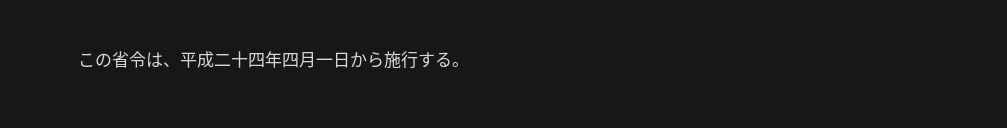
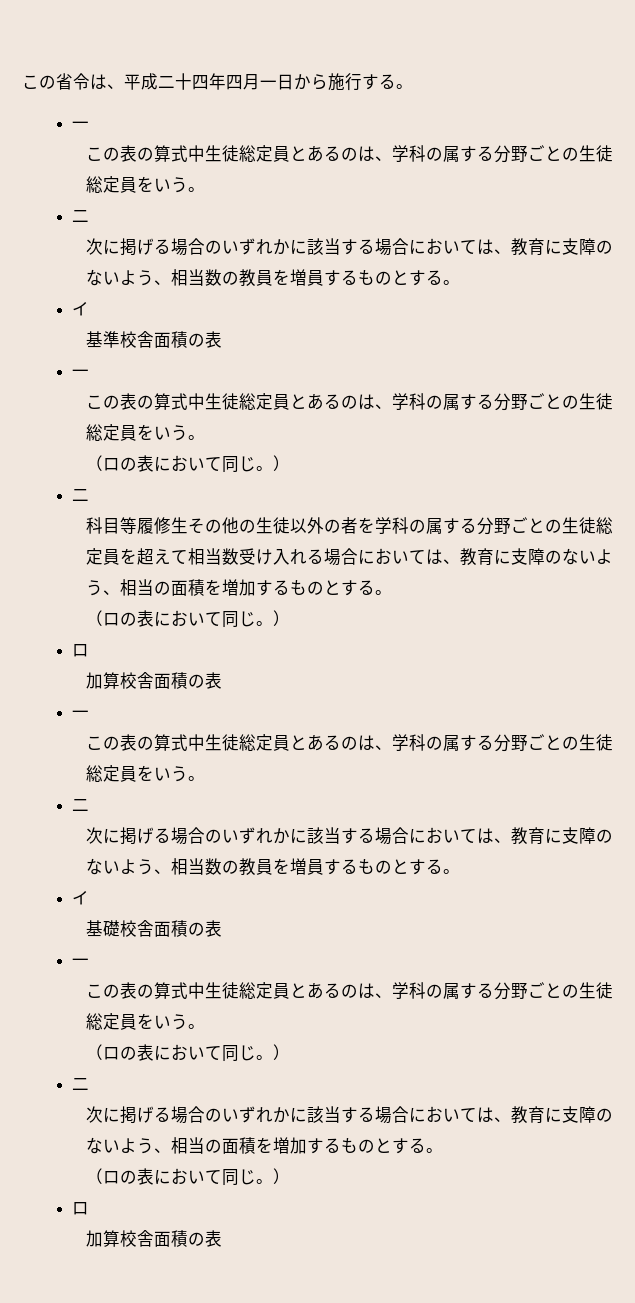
(469, 64) none -> [72,121,90,129] [85,145,613,163] [85,176,205,193] [72,210,90,222] [85,238,613,256] [85,269,460,287] [72,302,90,316] [85,331,222,348] [72,369,90,377] [85,393,613,411] [85,424,205,441] [85,455,290,473] [72,489,90,501] [85,517,613,535] [85,548,613,566] [85,579,392,596] [85,610,290,628] [72,643,90,657] [85,672,222,689] [72,710,90,718] [85,734,613,752] [85,765,205,782] [72,799,90,811] [85,827,613,845] [85,858,460,876] [72,891,90,905] [85,920,222,937] [72,958,90,966] [85,982,613,1000] [85,1013,205,1030] [85,1044,290,1062] [72,1078,90,1090] [85,1106,613,1124] [85,1137,443,1154] [85,1168,290,1186] [72,1201,90,1215] [85,1230,222,1247] // 一 // この表の算式中生徒総定員とあるのは、学科の属する分野ごとの生徒総定員をいう。 // 二 // 次に掲げる場合のいずれかに該当する場合においては、教育に支障のないよう、相当数の教員を増員するものとする。 // イ // 基準校舎面積の表 // 一 // この表の算式中生徒総定員とあるのは、学科の属する分野ごとの生徒総定員をいう。 // （ロの表において同じ。） // 二 // 科目等履修生その他の生徒以外の者を学科の属する分野ごとの生徒総定員を超えて相当数受け入れる場合においては、教育に支障のないよう、相当の面積を増加するものとする。 // （ロの表において同じ。） // ロ // 加算校舎面積の表 // 一 // この表の算式中生徒総定員とあるのは、学科の属する分野ごとの生徒総定員をいう。 // 二 // 次に掲げる場合のいずれかに該当する場合においては、教育に支障のないよう、相当数の教員を増員するものとする。 // イ // 基礎校舎面積の表 // 一 // この表の算式中生徒総定員とあるのは、学科の属する分野ごとの生徒総定員をいう。 // （ロの表において同じ。） // 二 // 次に掲げる場合のいずれかに該当する場合においては、教育に支障のないよう、相当の面積を増加するものとする。 // （ロの表において同じ。） // ロ // 加算校舎面積の表

